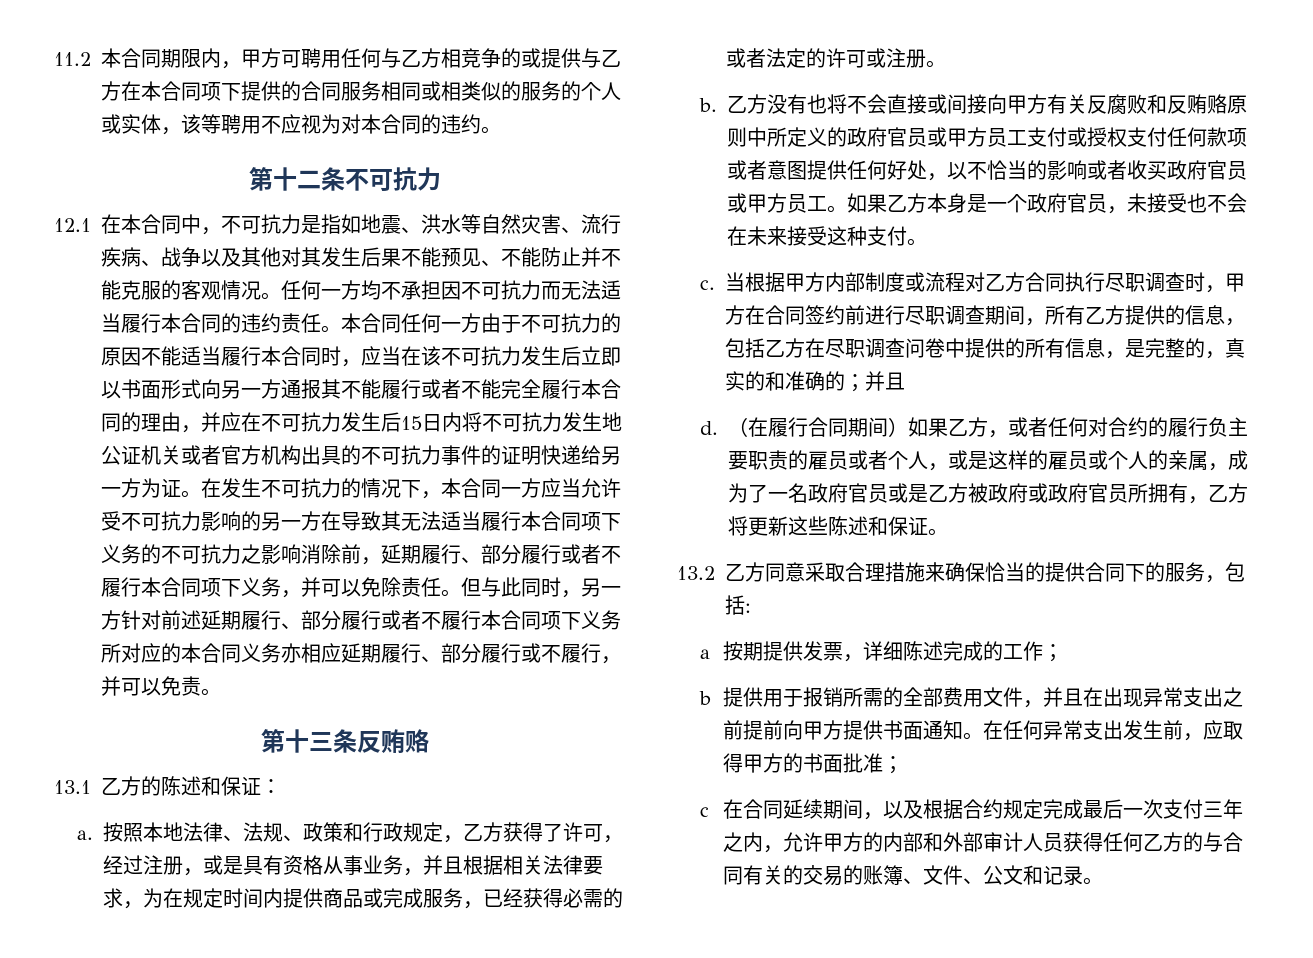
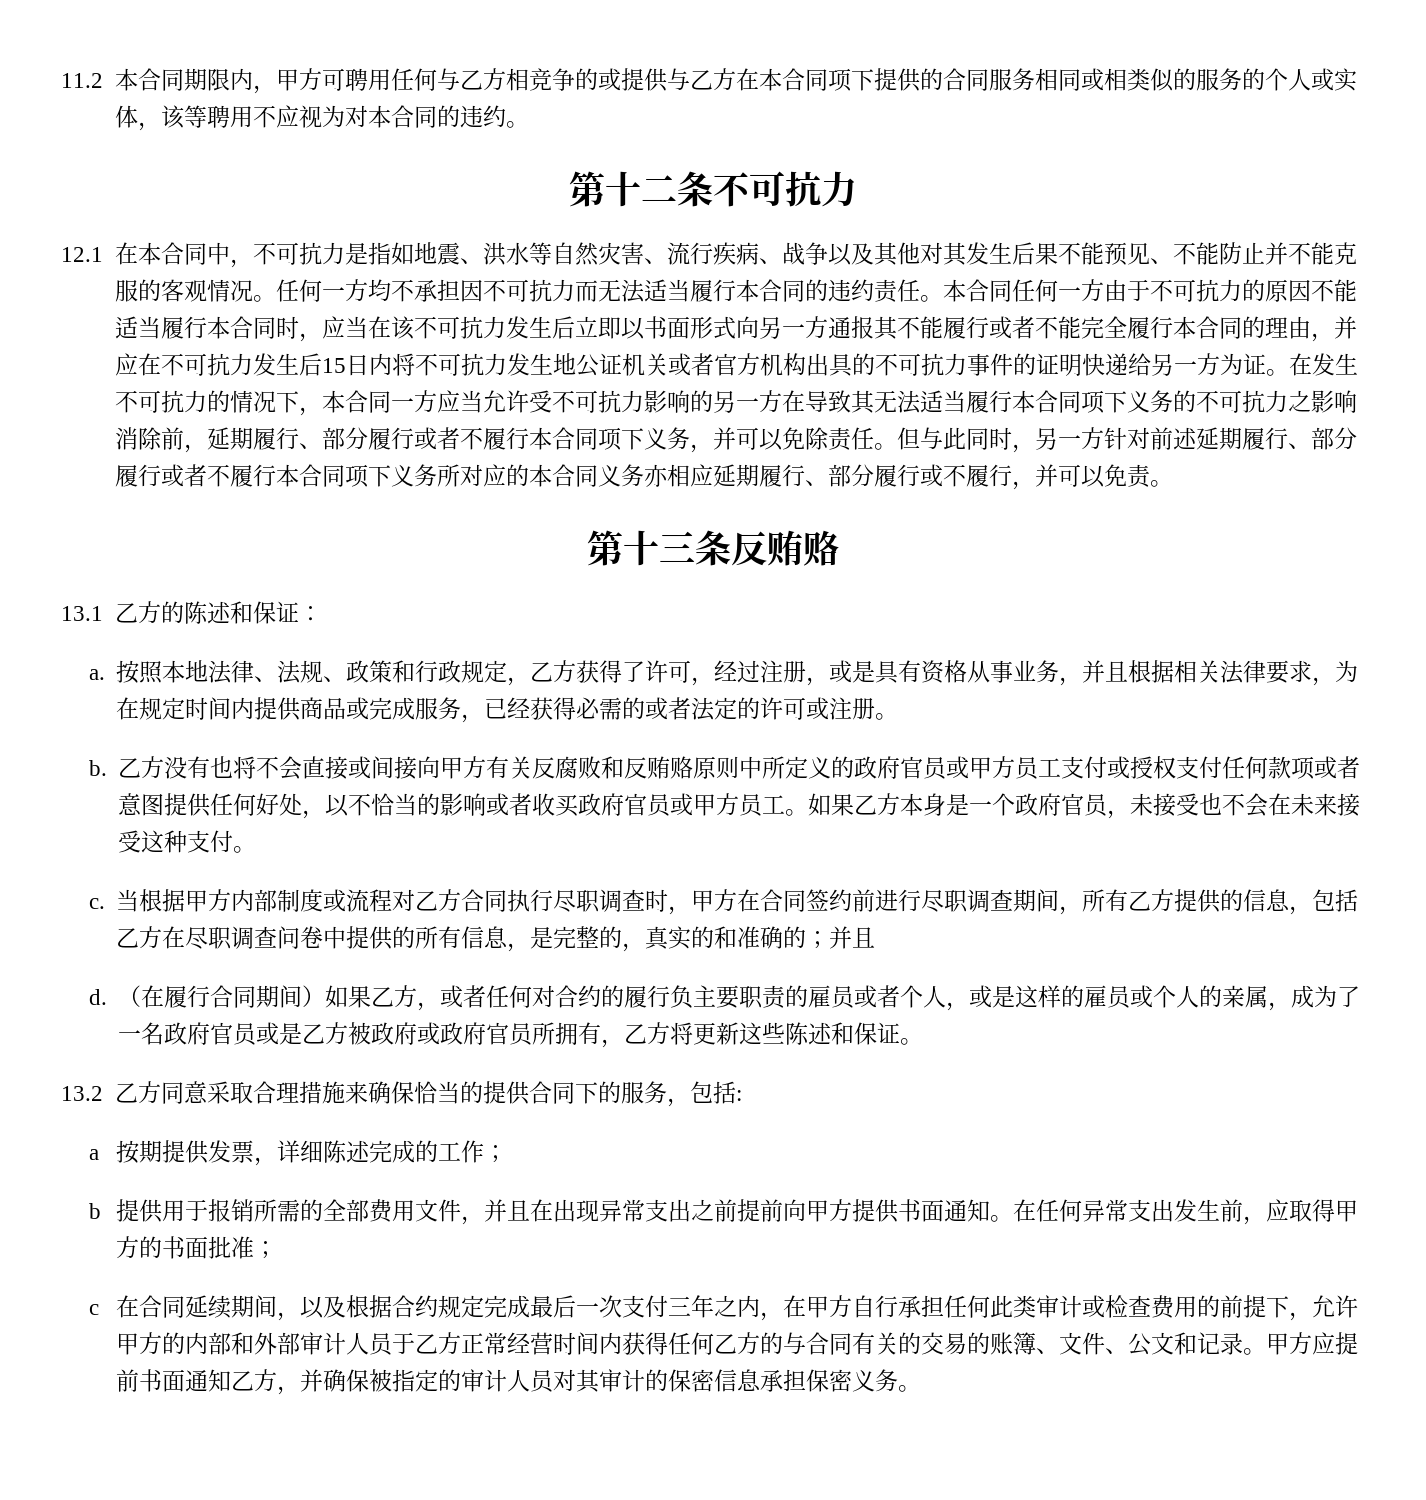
(783, 849) none -> [783,1295,1313,1321] 在甲方自行承担任何此类审计或检查费用的前提下，
(1063, 842) none -> [392,1332,623,1355] 于乙方正常经营时间内
(1103, 881) none -> [1266,1332,1359,1355] [116,1369,922,1395] 甲方应提前书面通知乙方，并确保被指定的审计人员对其审计的保密信息承担保密义务。

